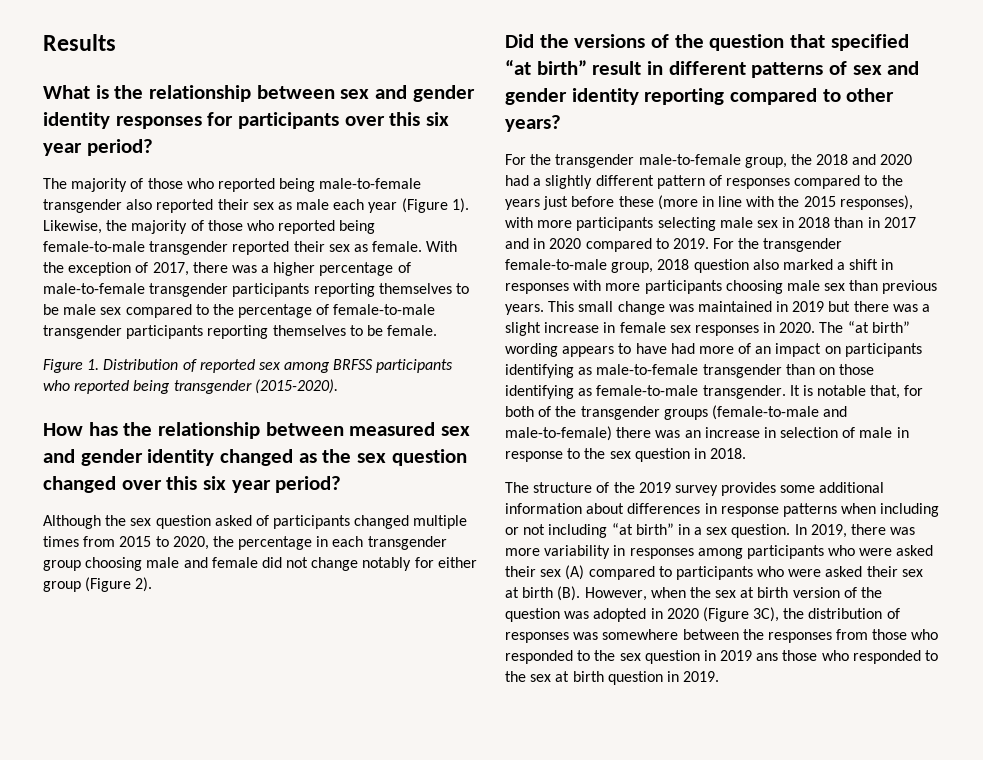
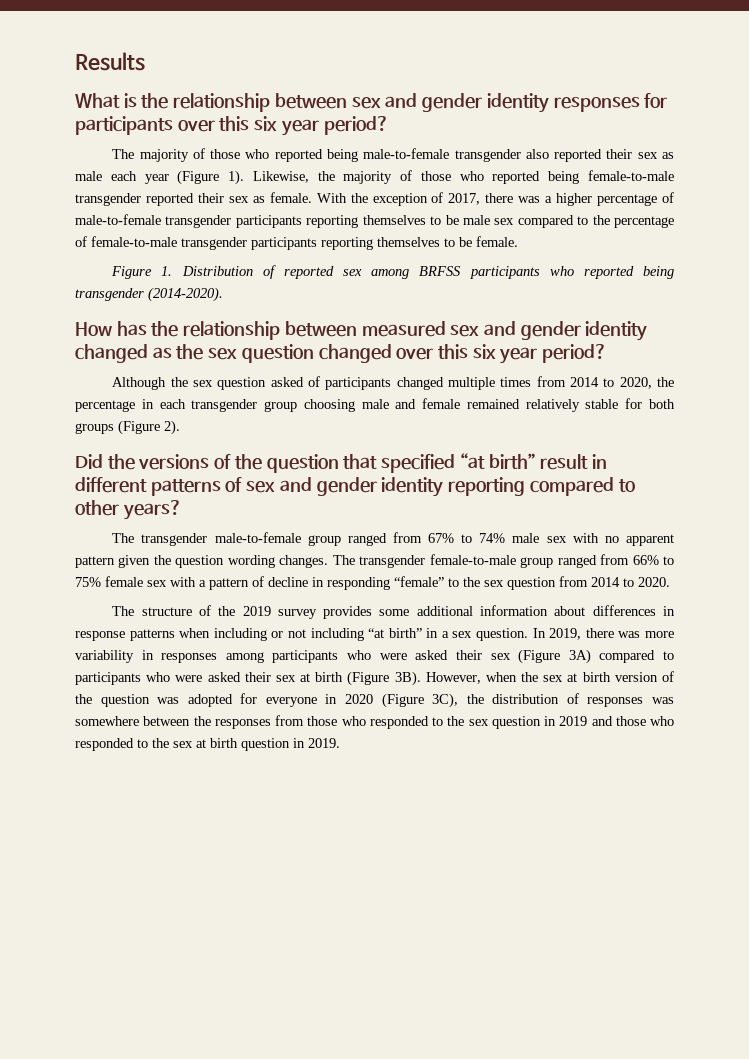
[254,379,338,394] (2015-2020). -> [148,287,223,302] (2014-2020).
[119,536,152,547] 2015 -> [569,377,599,387] 2014
[261,557,477,571] [43,581,81,592] did not change notably for either group -> [466,398,675,412] [75,423,114,434] remained relatively stable for both groups
[505,154,913,168] [505,175,903,189] [505,195,913,210] [505,217,916,231] [505,238,843,252] [505,259,894,273] [505,280,938,294] [505,301,931,315] [505,321,910,336] [505,343,922,357] [505,364,875,378] [505,385,924,399] [505,405,848,420] [505,426,909,441] [505,448,747,462] For the transgender male-to-female group, the 2018 and 2020 had a slightly different pattern of responses compared to the years just before these (more in line with the 2015 responses), with more participants selecting male sex in 2018 than in 2017 and in 2020 compared to 2019. For the transgender female-to-male group, 2018 question also marked a shift in responses with more participants choosing male sex than previous years. This small change was maintained in 2019 but there was a slight increase in female sex responses in 2020. The “at birth” wording appears to have had more of an impact on participants identifying as male-to-female transgender than on those identifying as female-to-male transgender. It is notable that, for both of the transgender groups (female-to-male and male-to-female) there was an increase in selection of male in response to the sex question in 2018. -> [112,532,674,546] [75,554,674,568] [75,576,670,590] The transgender male-to-female group ranged from 67% to 74% male sex with no apparent pattern given the question wording changes. The transgender female-to-male group ranged from 66% to 75% female sex with a pattern of decline in responding “female” to the sex question from 2014 to 2020.
[565,565,585,580] (A) -> [518,649,591,664] (Figure 3A)
[557,586,581,601] (B). -> [347,671,421,686] (Figure 3B).
(647, 615) none -> [240,693,317,707] for everyone
[756,653,779,661] ans -> [591,716,613,726] and

